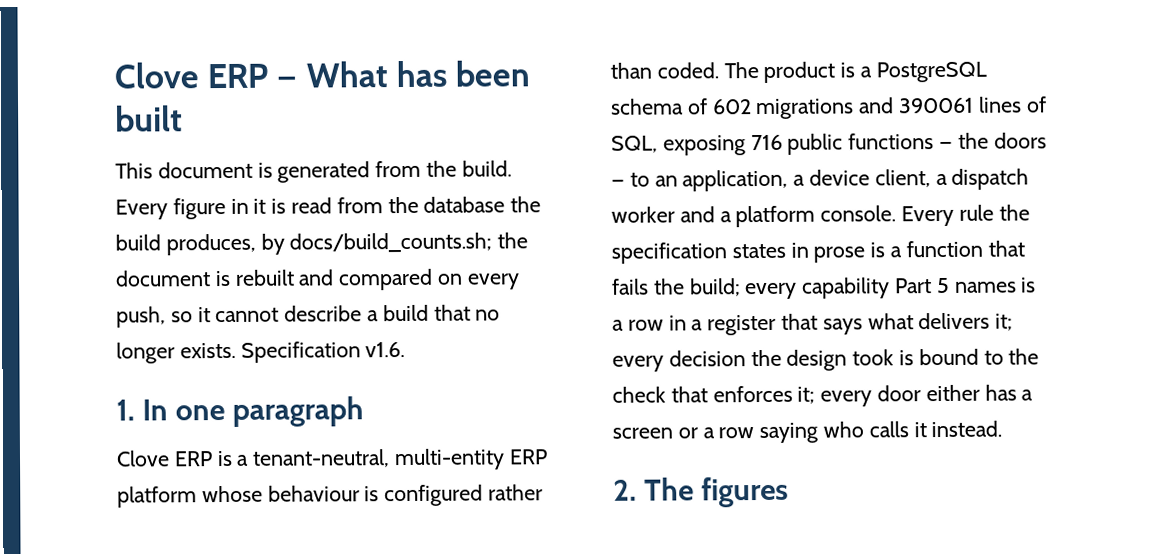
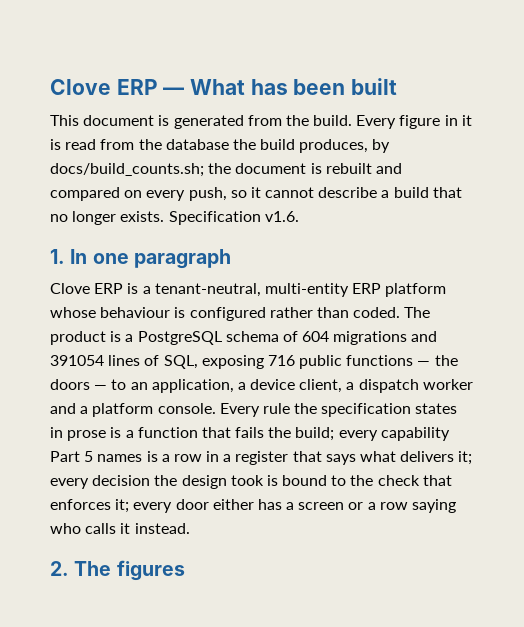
[712,99,752,115] 602 -> [302,331,330,342] 604
[899,97,975,114] 390061 -> [50,355,104,366] 391054

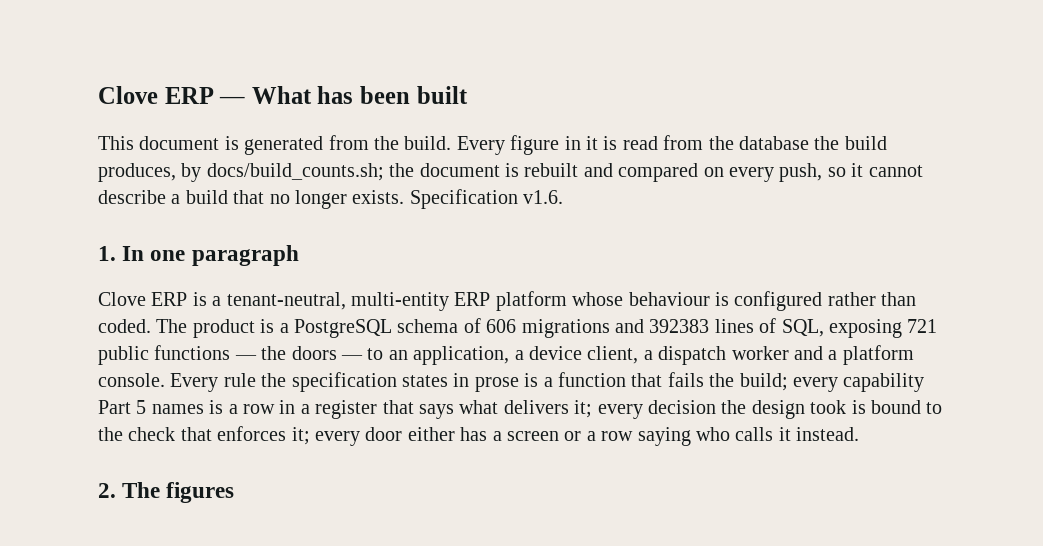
[302,331,330,342] 604 -> [486,319,517,333] 606
[50,355,104,366] 391054 -> [649,319,710,333] 392383
[267,355,295,366] 716 -> [907,319,938,333] 721

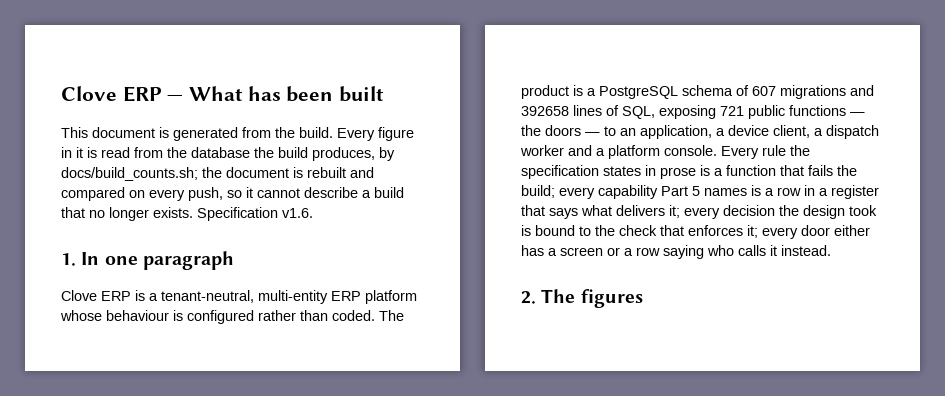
[486,319,517,333] 606 -> [752,86,776,96] 607
[649,319,710,333] 392383 -> [521,106,569,116] 392658

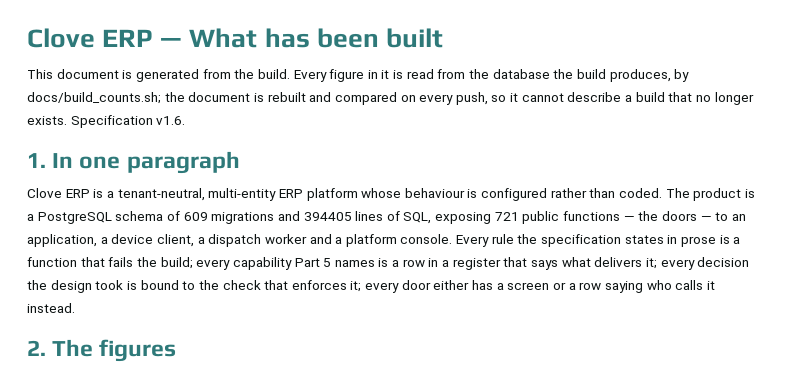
[752,86,776,96] 607 -> [183,212,208,221] 609
[521,106,569,116] 392658 -> [303,212,352,221] 394405

